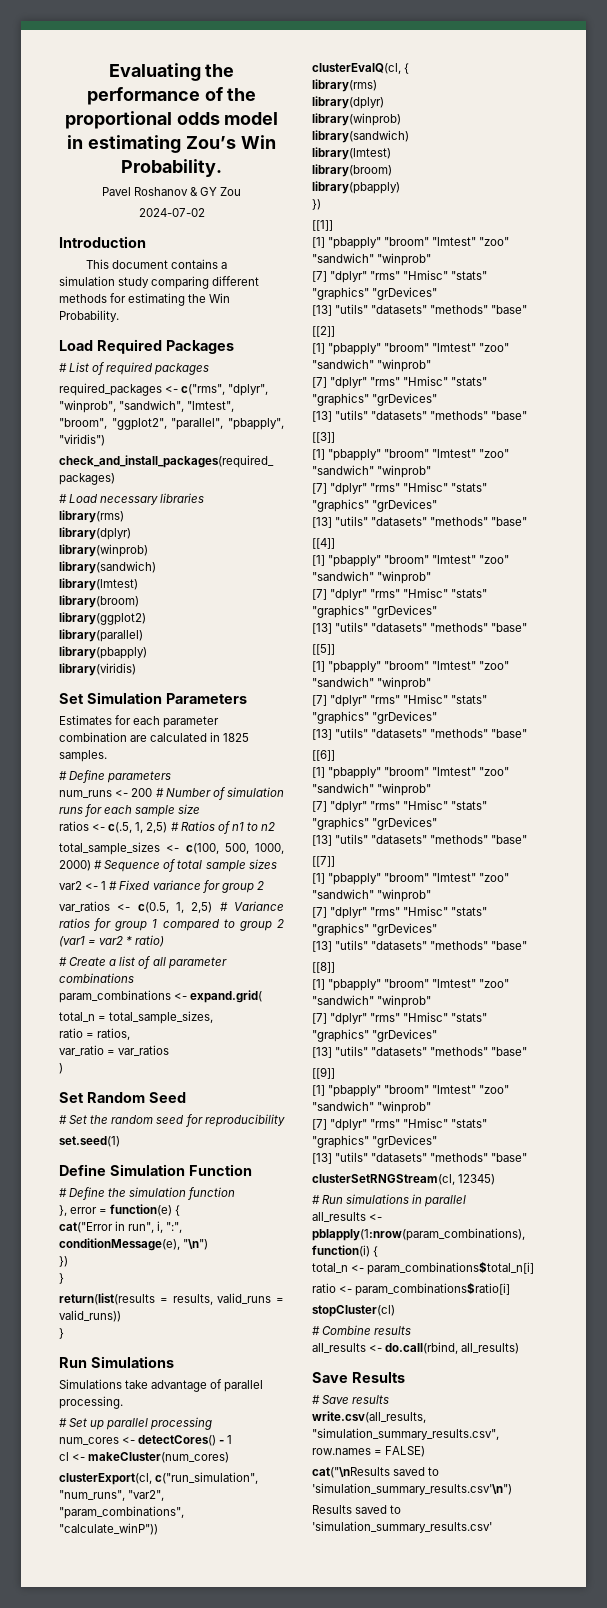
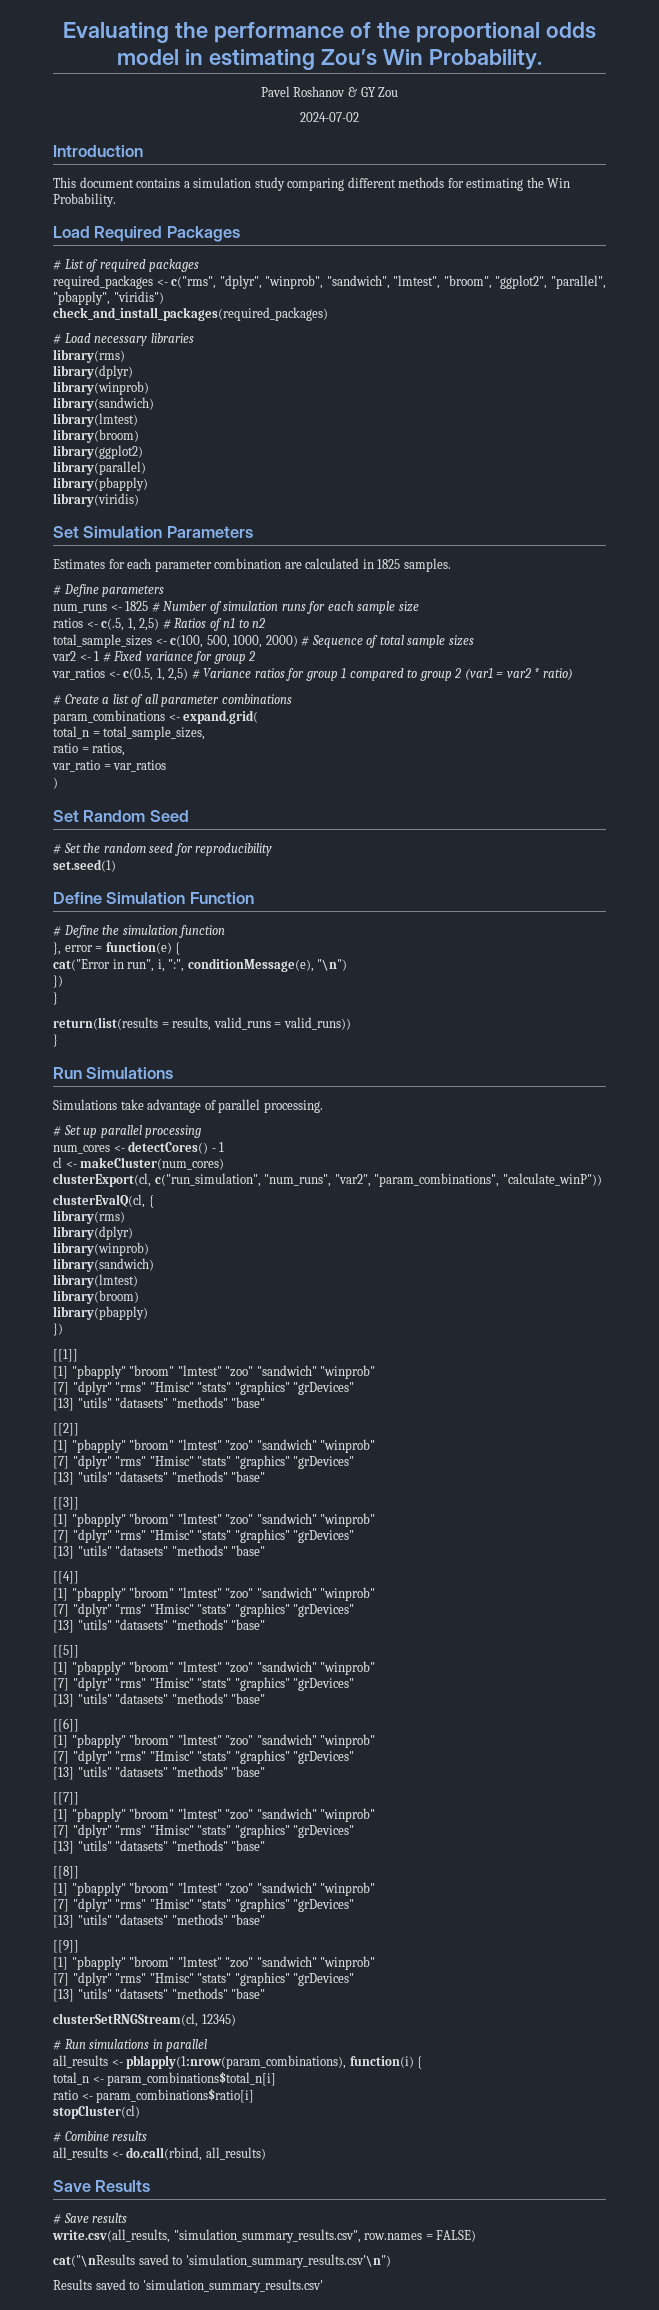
[131,788,153,797] 200 -> [125,601,149,611] 1825

